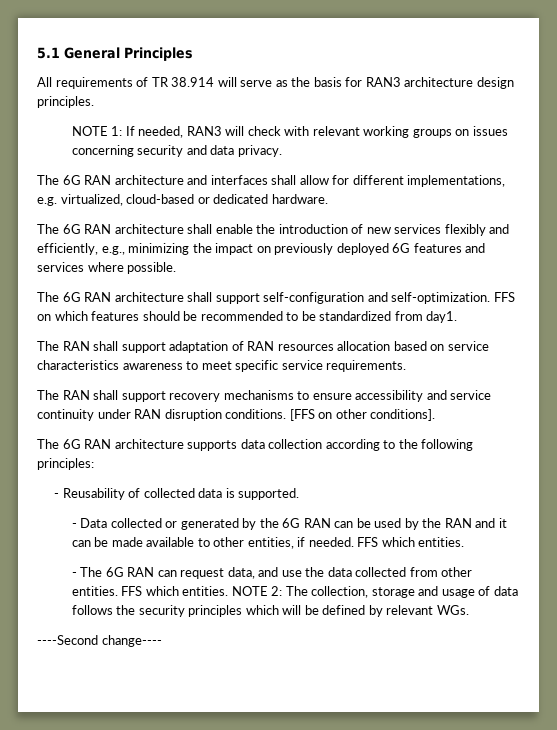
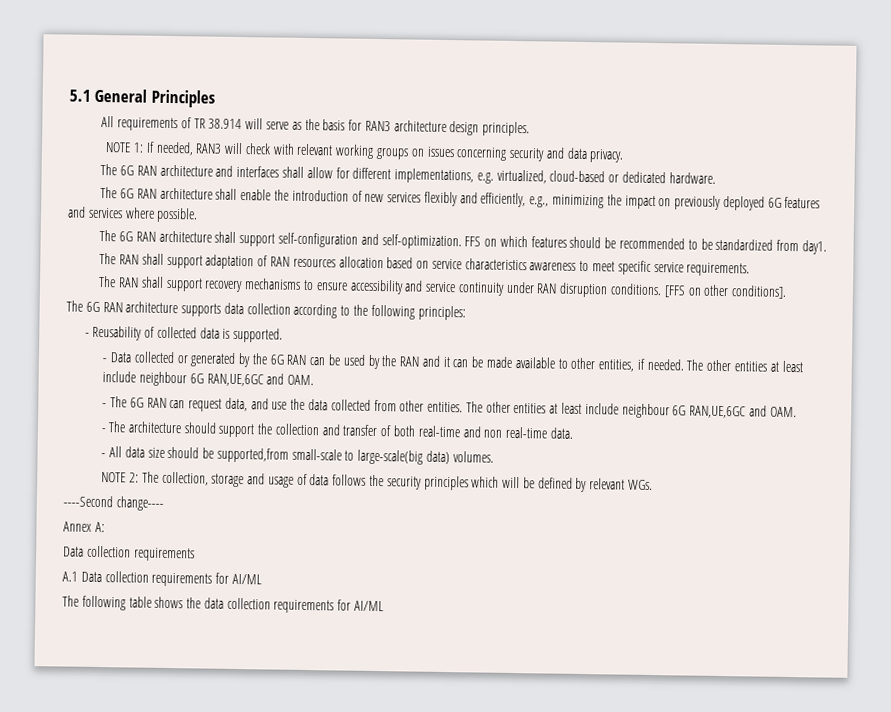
[357,537,465,547] FFS which entities. -> [686,359,803,373] [102,371,315,387] The other entities at least include neighbour 6G RAN,UE,6GC and OAM.
[121,586,229,596] FFS which entities. -> [465,401,797,419] [101,421,573,439] [101,446,494,465] The other entities at least include neighbour 6G RAN,UE,6GC and OAM. // - The architecture should support the collection and transfer of both real-time and non real-time data. // - All data size should be supported,from small-scale to large-scale(big data) volumes. //
(162, 641) none -> [63,521,105,533] [63,545,195,562] [62,571,262,587] [62,595,385,614] // Annex A: // Data collection requirements // A.1 Data collection requirements for AI/ML // The following table shows the data collection requirements for AI/ML

